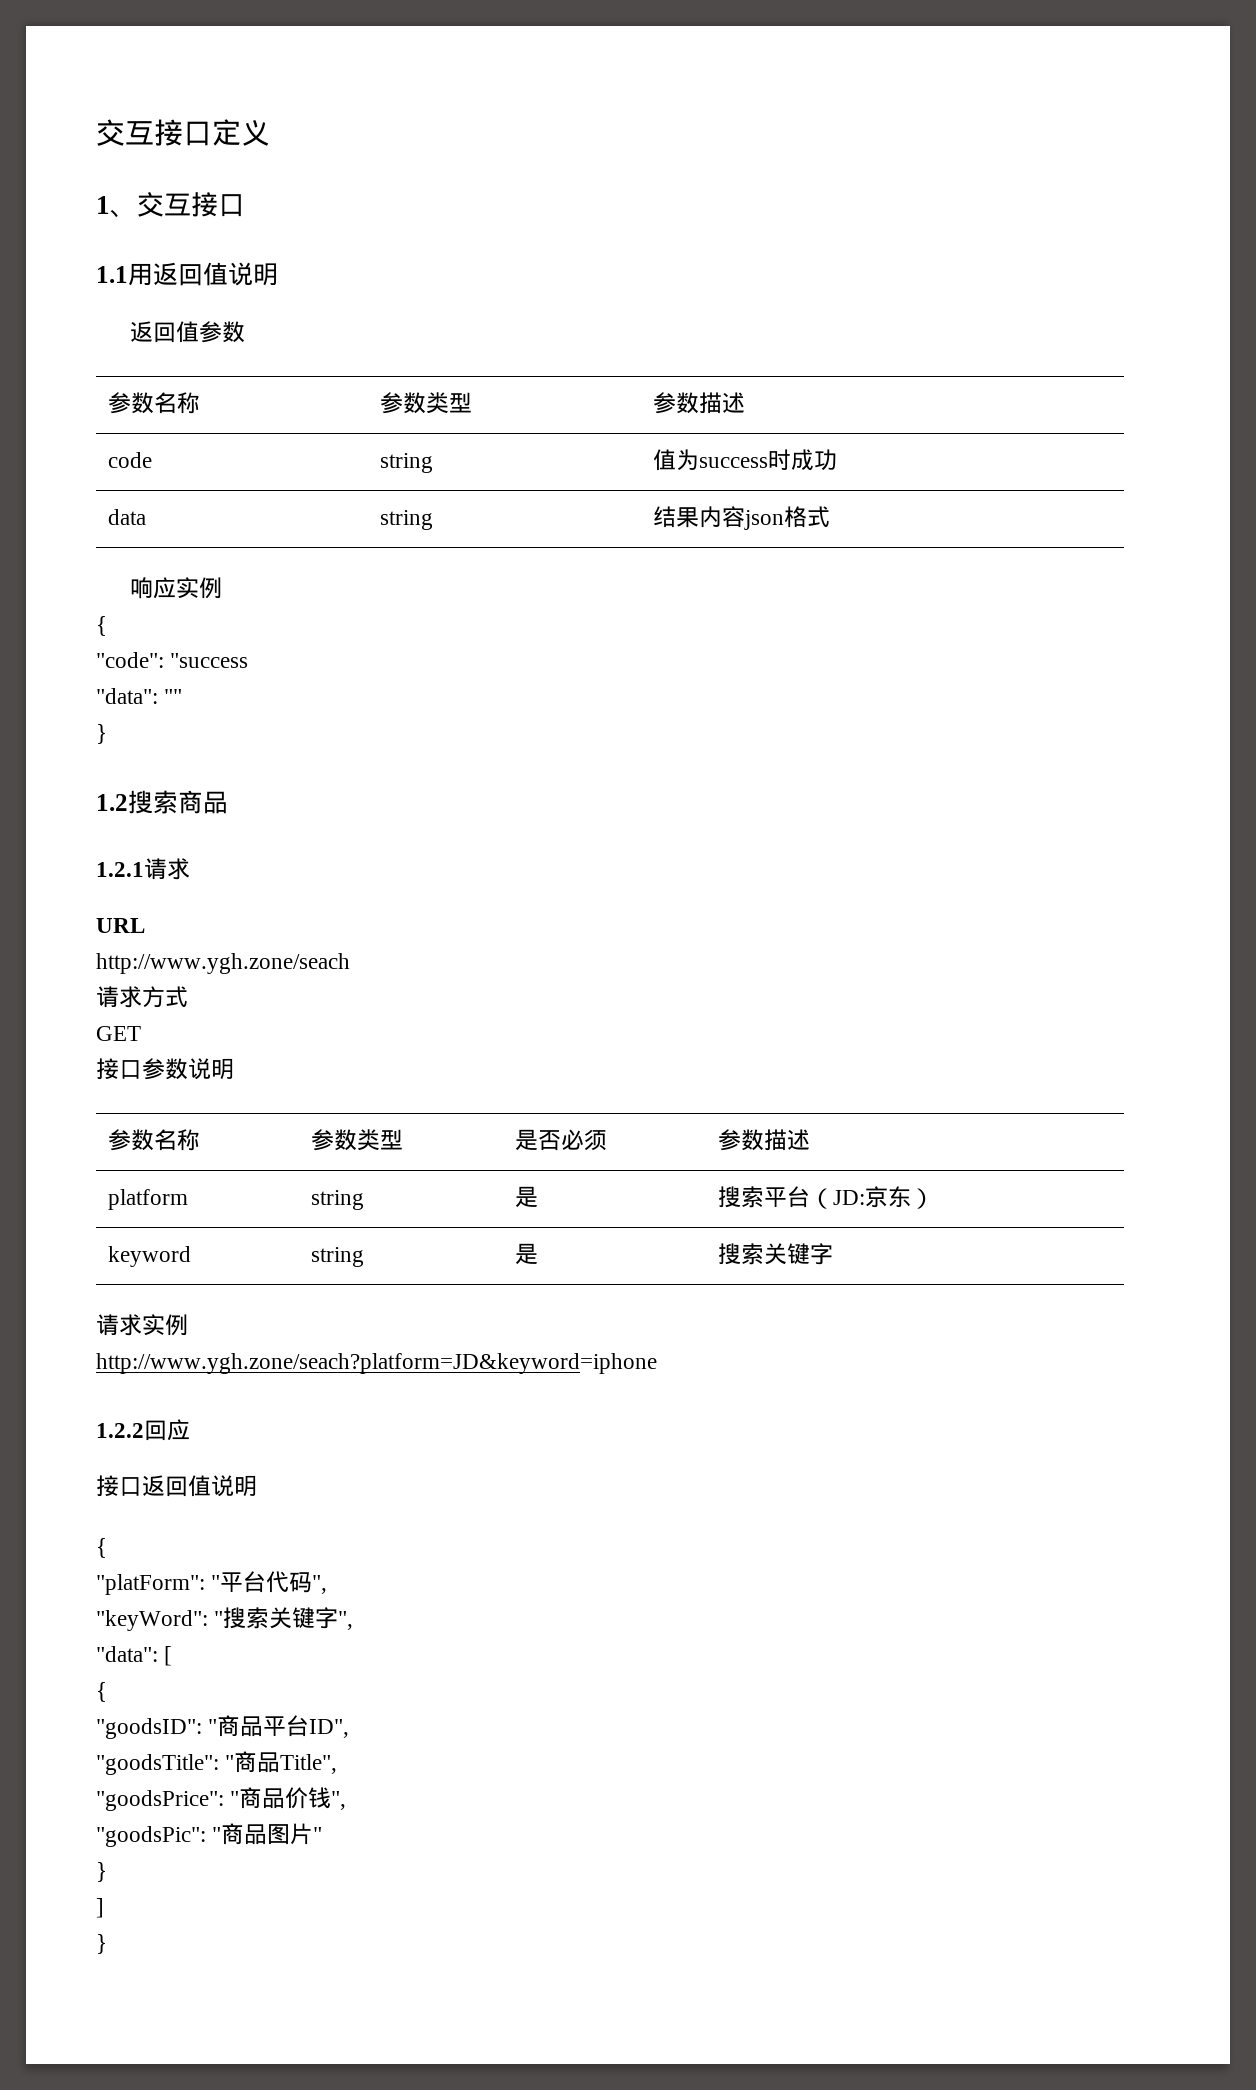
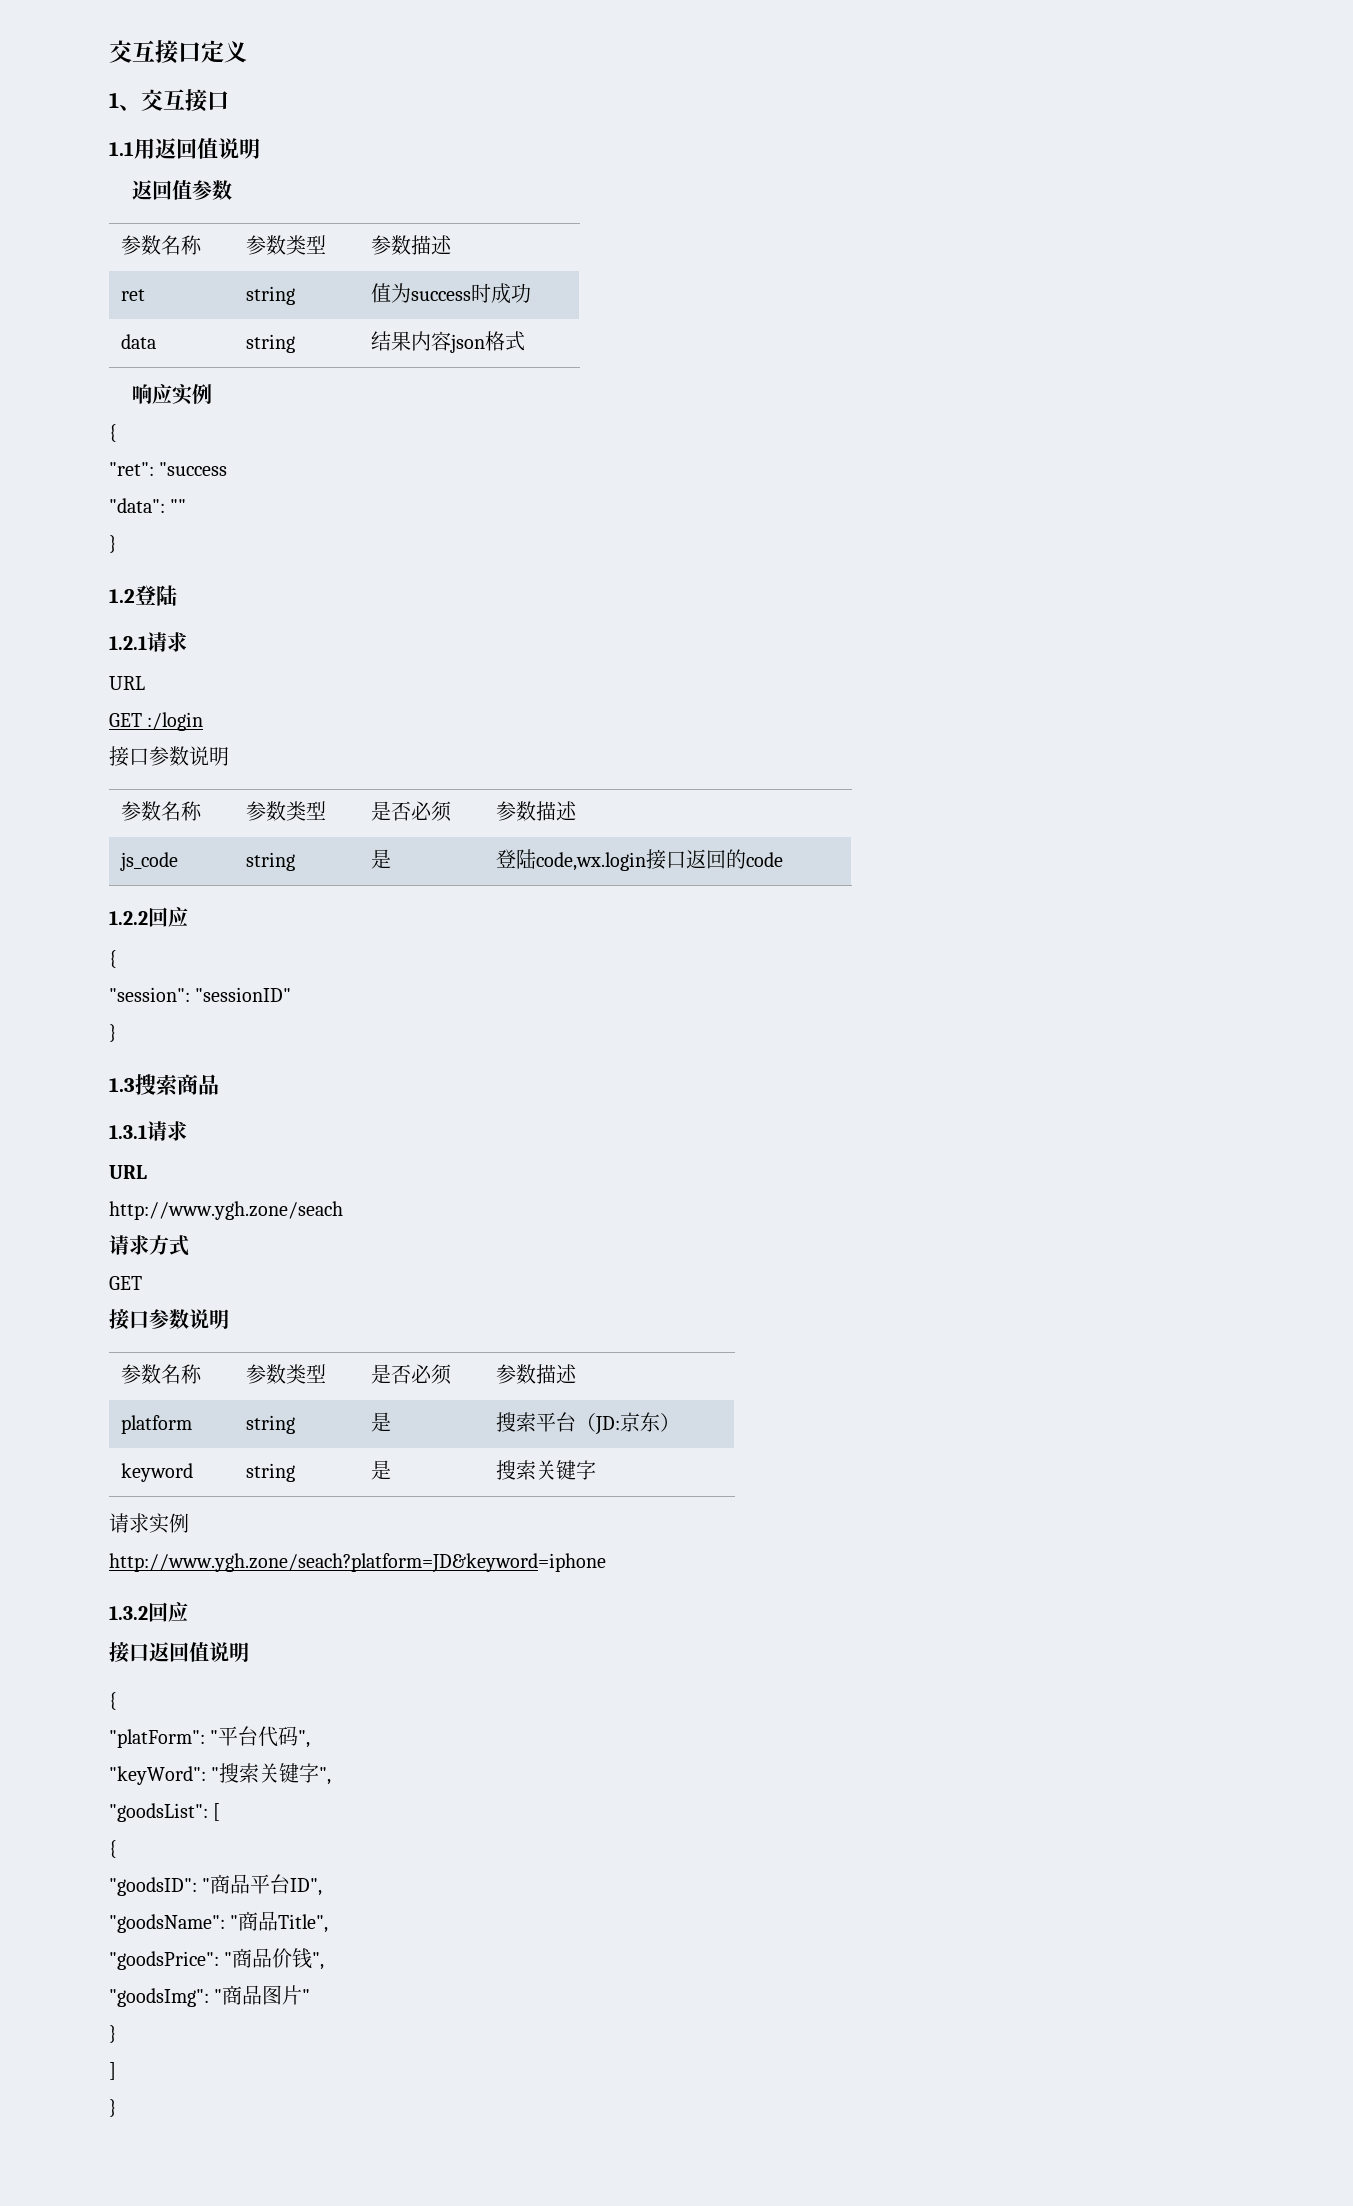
[108,452,153,468] code -> [120,289,145,301] ret
[96,652,164,668] "code": -> [109,462,154,476] "ret":
(128, 802) none -> [135,585,177,606] [109,632,187,652] [109,676,145,690] [109,712,204,731] [109,746,229,767] [120,801,202,821] [245,801,326,821] [370,801,452,822] [495,801,577,821] [119,852,178,871] [245,852,295,871] [370,849,391,869] [495,849,783,871] [109,907,188,927] [109,950,117,968] [109,987,292,1002] [109,1024,117,1042] [109,1078,135,1092] 登陆 // 1.2.1请求 // URL // GET :/login // 接口参数说明 // 参数名称 | 参数类型 | 是否必须 | 参数描述 // js_code | string | 是 | 登陆code,wx.login接口返回的code // 1.2.2回应 // { // "session": "sessionID" // } // 1.3
[96,862,144,877] 1.2.1 -> [109,1125,147,1139] 1.3.1
[96,1423,144,1438] 1.2.2 -> [109,1606,148,1620] 1.3.2
[96,1646,158,1662] "data": -> [109,1803,208,1822] "goodsList":
[96,1754,219,1775] "goodsTitle": -> [109,1914,225,1933] "goodsName":
[96,1826,206,1847] "goodsPic": -> [109,1988,209,2007] "goodsImg":

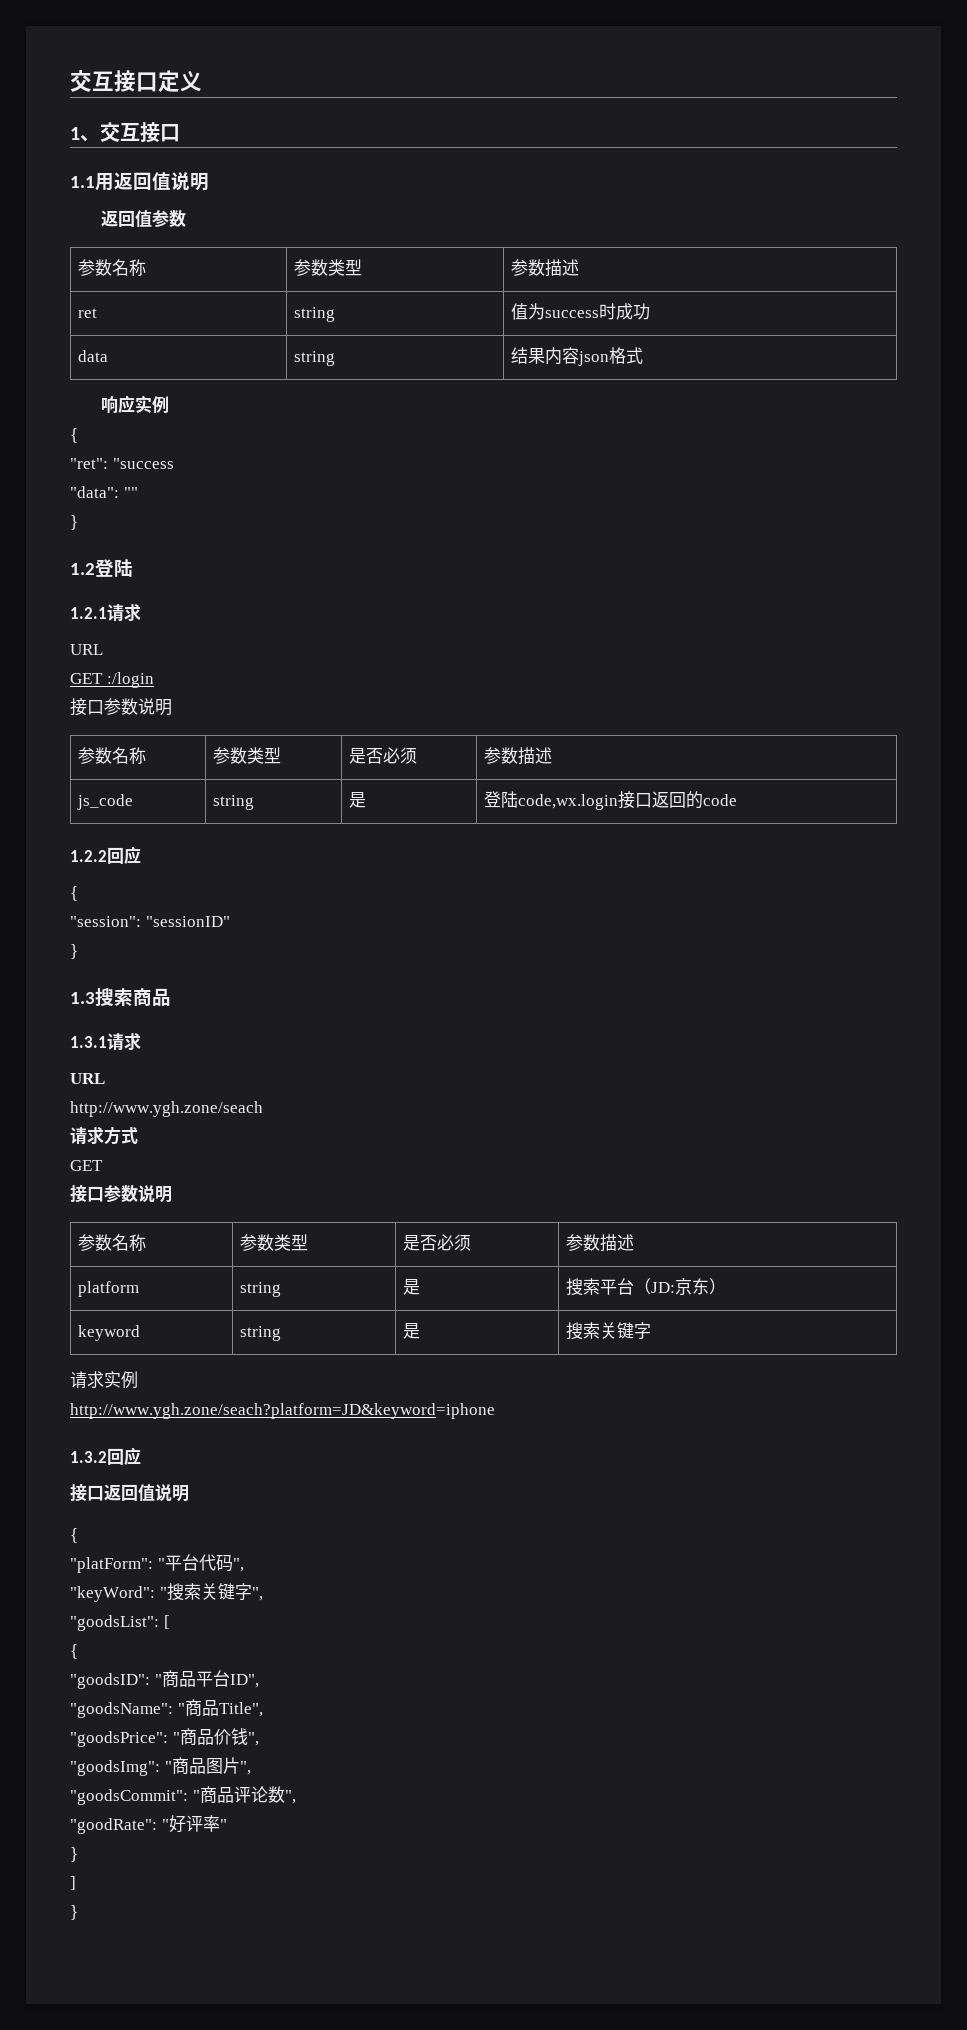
(303, 1995) none -> [239,1761,251,1775] [70,1786,296,1805] [70,1815,220,1834] ", // "goodsCommit": "商品评论数", // "goodRate": "好评率

